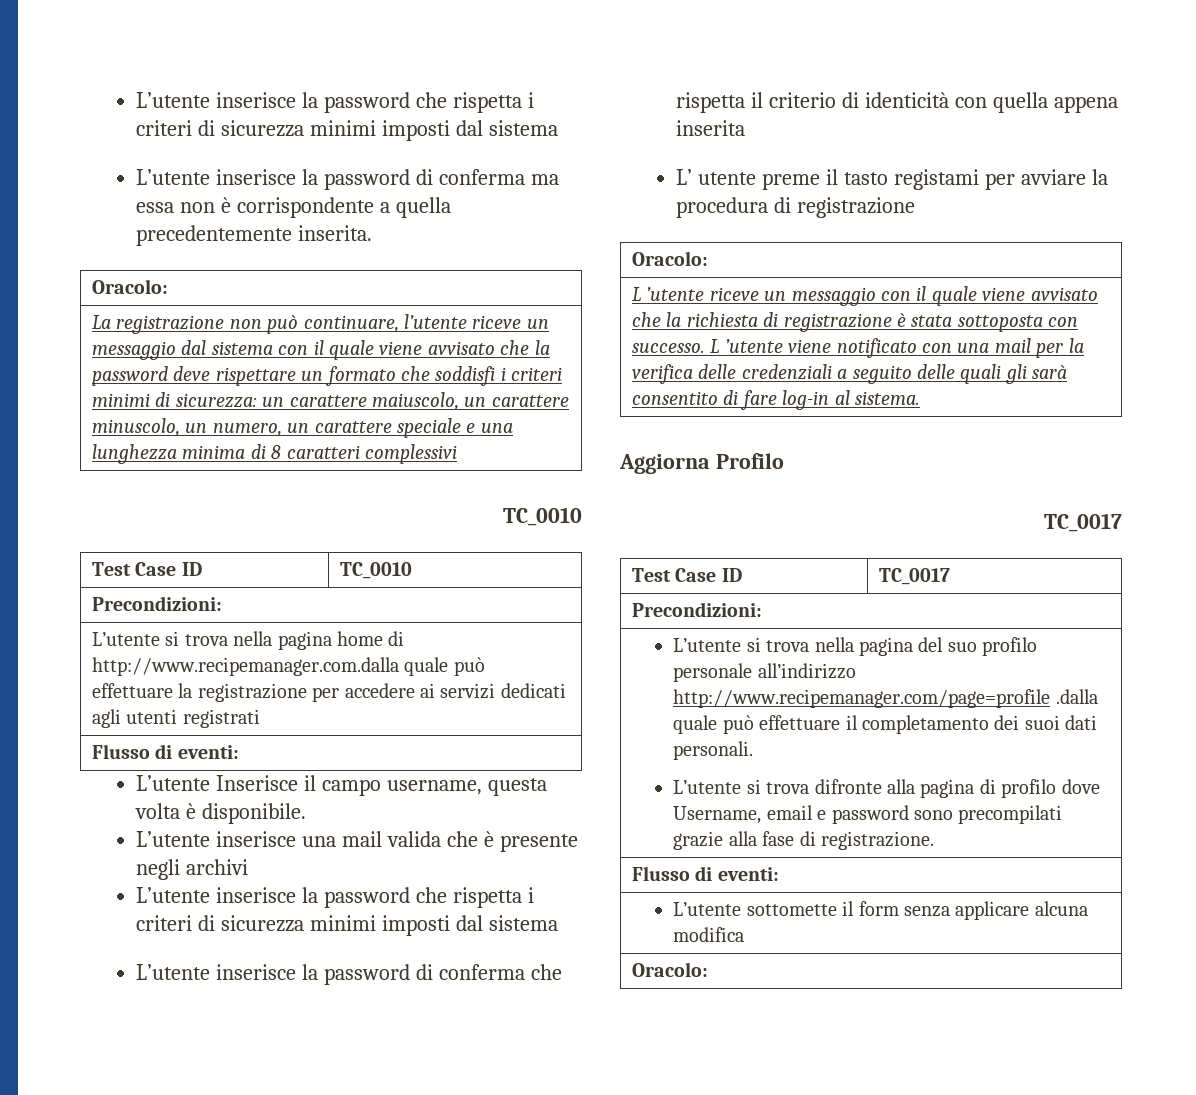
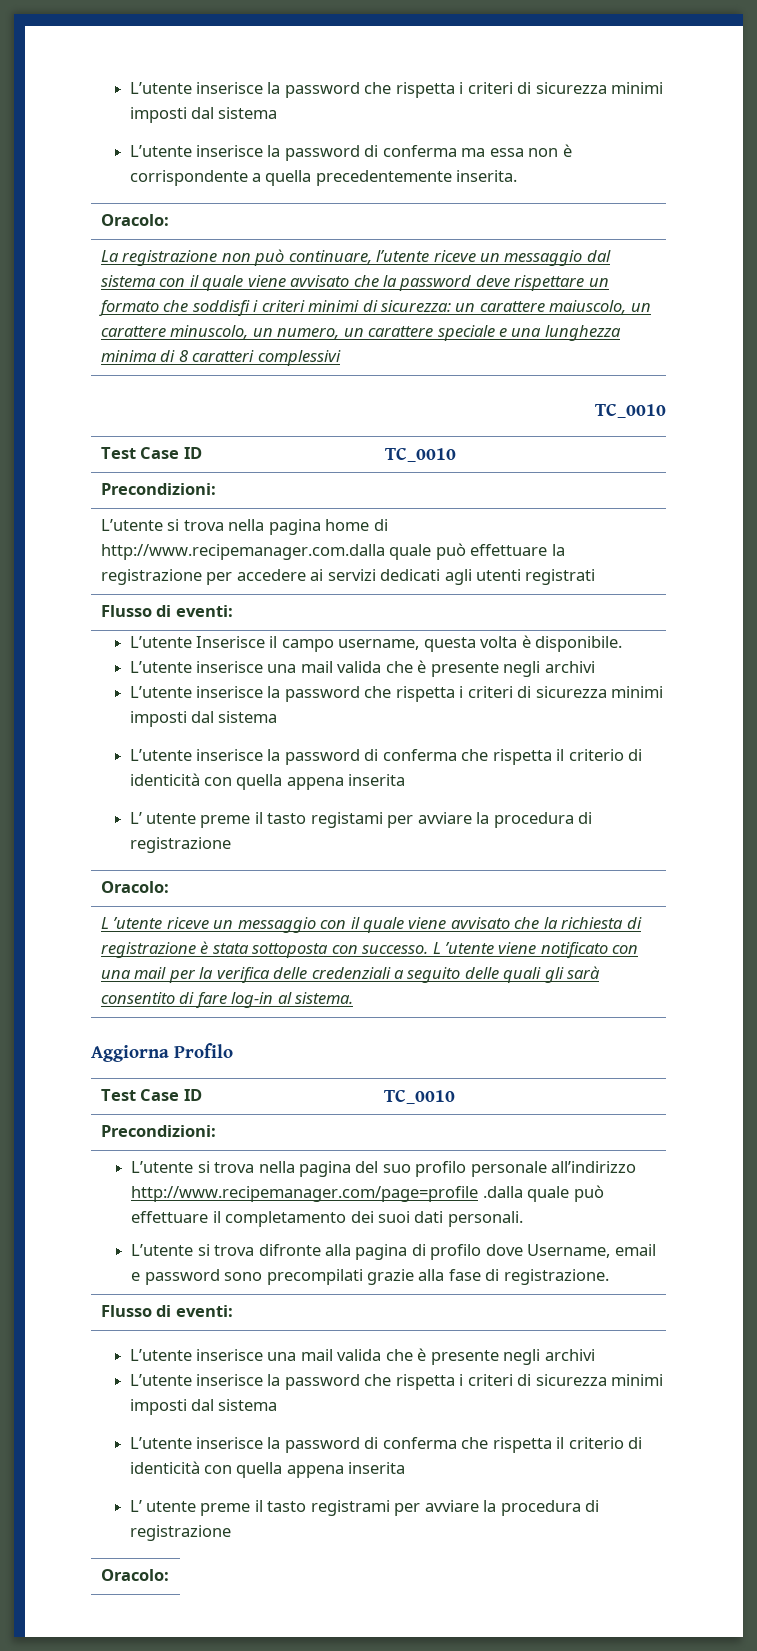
[1044,513,1122,532] [632,568,742,582] [879,568,951,585] // TC_0017 // Test Case ID | TC_0017 -> [100,1089,202,1101] [383,1089,455,1104] // Test Case ID | TC_0010
[673,901,1088,920] [673,927,745,942] // L’utente sottomette il form senza applicare alcuna modifica -> [129,1348,595,1365] [129,1374,664,1390] [129,1399,278,1415] [129,1437,643,1453] [129,1461,406,1478] [129,1500,600,1516] [129,1525,231,1541] // L’utente inserisce una mail valida che è presente negli archivi // L’utente inserisce la password che rispetta i criteri di sicurezza minimi imposti dal sistema // L’utente inserisce la password di conferma che rispetta il criterio di identicità con quella appena inserita // L’ utente preme il tasto registrami per avviare la procedura di registrazione

